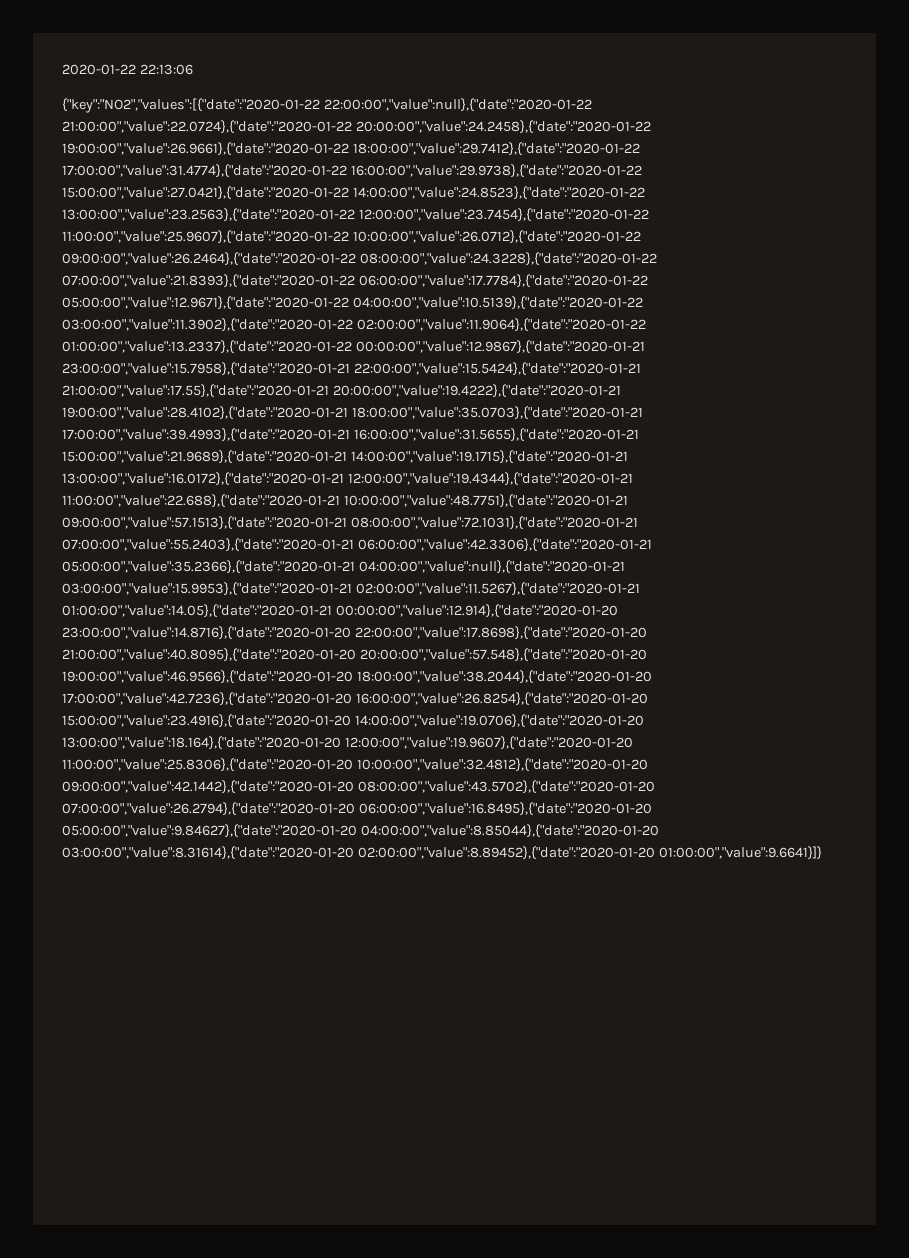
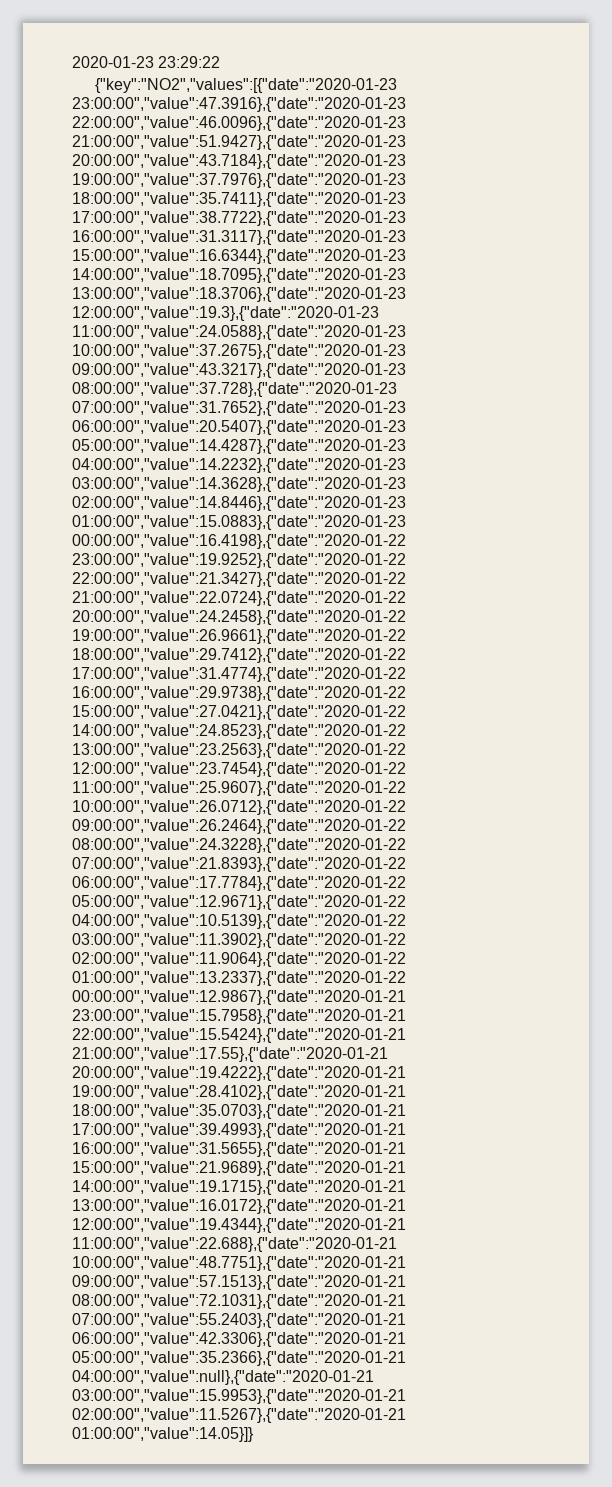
[62,64,193,75] [62,98,592,113] 2020-01-22 22:13:06 // {"key":"NO2","values":[{"date":"2020-01-22 22:00:00","value":null},{"date":"2020-01-22 -> [72,56,221,68] [95,78,398,93] [72,97,406,112] [72,116,406,131] [72,135,406,150] [72,154,406,169] [72,173,406,188] [72,192,406,207] [72,211,406,226] [72,230,406,245] [72,249,406,264] [72,268,406,283] [72,287,406,302] [72,306,379,321] [72,325,406,340] [72,344,406,359] [72,363,406,378] [72,382,397,397] [72,401,406,416] [72,420,406,435] [72,439,406,454] [72,458,406,473] [72,477,406,492] [72,496,406,511] [72,515,406,530] [72,534,406,549] [72,553,406,568] [72,572,406,587] 2020-01-23 23:29:22 // {"key":"NO2","values":[{"date":"2020-01-23 23:00:00","value":47.3916},{"date":"2020-01-23 22:00:00","value":46.0096},{"date":"2020-01-23 21:00:00","value":51.9427},{"date":"2020-01-23 20:00:00","value":43.7184},{"date":"2020-01-23 19:00:00","value":37.7976},{"date":"2020-01-23 18:00:00","value":35.7411},{"date":"2020-01-23 17:00:00","value":38.7722},{"date":"2020-01-23 16:00:00","value":31.3117},{"date":"2020-01-23 15:00:00","value":16.6344},{"date":"2020-01-23 14:00:00","value":18.7095},{"date":"2020-01-23 13:00:00","value":18.3706},{"date":"2020-01-23 12:00:00","value":19.3},{"date":"2020-01-23 11:00:00","value":24.0588},{"date":"2020-01-23 10:00:00","value":37.2675},{"date":"2020-01-23 09:00:00","value":43.3217},{"date":"2020-01-23 08:00:00","value":37.728},{"date":"2020-01-23 07:00:00","value":31.7652},{"date":"2020-01-23 06:00:00","value":20.5407},{"date":"2020-01-23 05:00:00","value":14.4287},{"date":"2020-01-23 04:00:00","value":14.2232},{"date":"2020-01-23 03:00:00","value":14.3628},{"date":"2020-01-23 02:00:00","value":14.8446},{"date":"2020-01-23 01:00:00","value":15.0883},{"date":"2020-01-23 00:00:00","value":16.4198},{"date":"2020-01-22 23:00:00","value":19.9252},{"date":"2020-01-22 22:00:00","value":21.3427},{"date":"2020-01-22
[62,604,618,618] [62,626,647,640] [62,648,647,662] [62,670,652,684] [62,692,648,706] [62,714,644,728] [62,736,633,750] [62,758,648,772] [62,780,655,794] [62,802,652,816] [62,824,659,838] [62,846,822,860] 01:00:00","value":14.05},{"date":"2020-01-21 00:00:00","value":12.914},{"date":"2020-01-20 23:00:00","value":14.8716},{"date":"2020-01-20 22:00:00","value":17.8698},{"date":"2020-01-20 21:00:00","value":40.8095},{"date":"2020-01-20 20:00:00","value":57.548},{"date":"2020-01-20 19:00:00","value":46.9566},{"date":"2020-01-20 18:00:00","value":38.2044},{"date":"2020-01-20 17:00:00","value":42.7236},{"date":"2020-01-20 16:00:00","value":26.8254},{"date":"2020-01-20 15:00:00","value":23.4916},{"date":"2020-01-20 14:00:00","value":19.0706},{"date":"2020-01-20 13:00:00","value":18.164},{"date":"2020-01-20 12:00:00","value":19.9607},{"date":"2020-01-20 11:00:00","value":25.8306},{"date":"2020-01-20 10:00:00","value":32.4812},{"date":"2020-01-20 09:00:00","value":42.1442},{"date":"2020-01-20 08:00:00","value":43.5702},{"date":"2020-01-20 07:00:00","value":26.2794},{"date":"2020-01-20 06:00:00","value":16.8495},{"date":"2020-01-20 05:00:00","value":9.84627},{"date":"2020-01-20 04:00:00","value":8.85044},{"date":"2020-01-20 03:00:00","value":8.31614},{"date":"2020-01-20 02:00:00","value":8.89452},{"date":"2020-01-20 01:00:00","value":9.6641}]} -> [72,1427,254,1442] 01:00:00","value":14.05}]}

